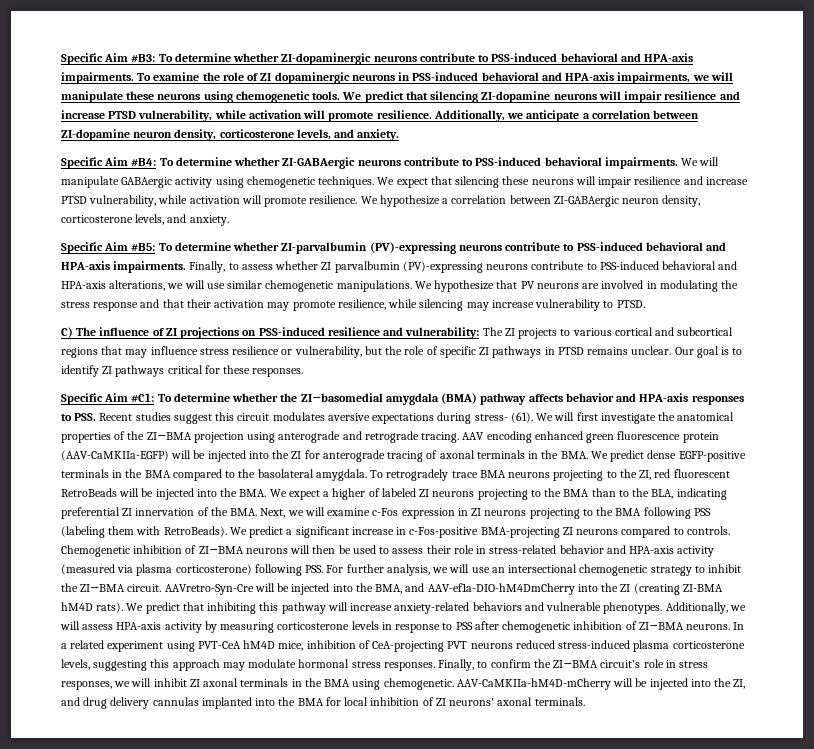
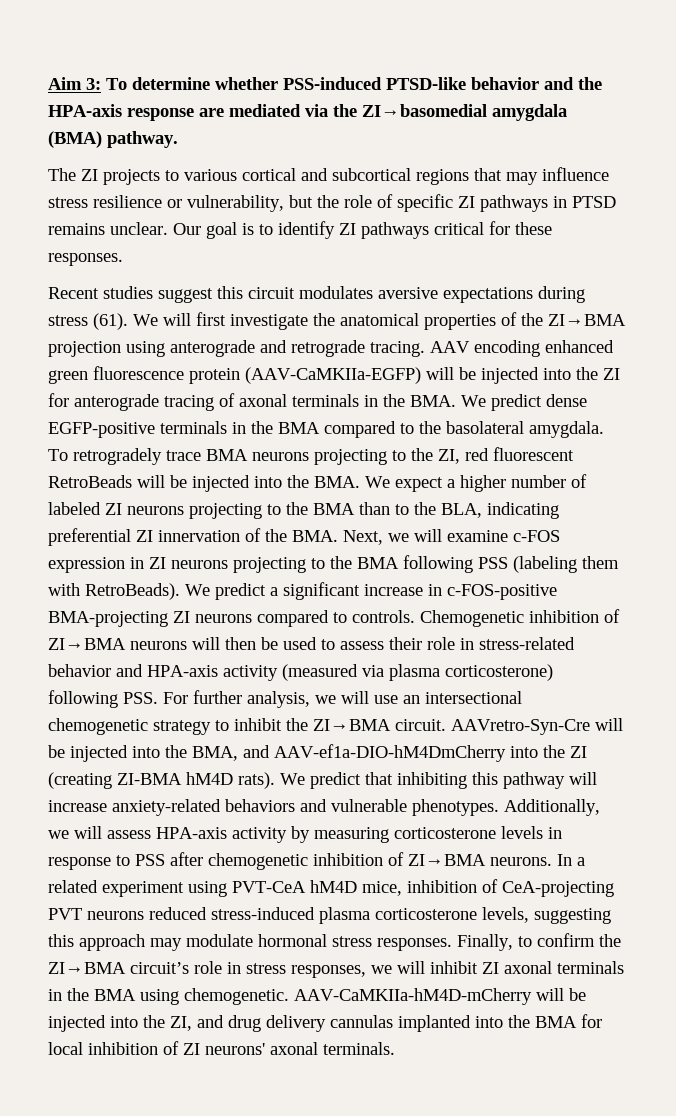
[61,53,694,65] [61,72,733,84] [61,91,740,103] [61,110,700,122] [61,129,400,141] [61,157,720,169] [61,176,748,188] [61,195,701,207] [61,214,229,226] [61,242,727,254] [61,261,738,273] [61,280,739,292] [61,299,645,311] [61,327,480,339] Specific Aim #B3: To determine whether ZI-dopaminergic neurons contribute to PSS-induced behavioral and HPA-axis impairments. To examine the role of ZI dopaminergic neurons in PSS-induced behavioral and HPA-axis impairments, we will manipulate these neurons using chemogenetic tools. We predict that silencing ZI-dopamine neurons will impair resilience and increase PTSD vulnerability, while activation will promote resilience. Additionally, we anticipate a correlation between ZI-dopamine neuron density, corticosterone levels, and anxiety. // Specific Aim #B4: To determine whether ZI-GABAergic neurons contribute to PSS-induced behavioral impairments. We will manipulate GABAergic activity using chemogenetic techniques. We expect that silencing these neurons will impair resilience and increase PTSD vulnerability, while activation will promote resilience. We hypothesize a correlation between ZI-GABAergic neuron density, corticosterone levels, and anxiety. // Specific Aim #B5: To determine whether ZI-parvalbumin (PV)-expressing neurons contribute to PSS-induced behavioral and HPA-axis impairments. Finally, to assess whether ZI parvalbumin (PV)-expressing neurons contribute to PSS-induced behavioral and HPA-axis alterations, we will use similar chemogenetic manipulations. We hypothesize that PV neurons are involved in modulating the stress response and that their activation may promote resilience, while silencing may increase vulnerability to PTSD. // C) The influence of ZI projections on PSS-induced resilience and vulnerability: -> [48,77,602,90] [48,104,567,121] [48,131,178,148] Aim 3: To determine whether PSS-induced PTSD-like behavior and the HPA-axis response are mediated via the ZI→basomedial amygdala (BMA) pathway. //
[61,393,744,405] [61,413,97,421] Specific Aim #C1: To determine whether the ZI→basomedial amygdala (BMA) pathway affects behavior and HPA-axis responses to PSS. -> (123, 259) none
[474,414,508,421] stress- -> [48,315,88,326] stress
(366, 494) none -> [511,475,566,488] number
[372,508,399,516] c-Fos -> [513,530,560,542] c-FOS
[409,527,479,538] c-Fos-positive -> [447,584,557,600] c-FOS-positive

